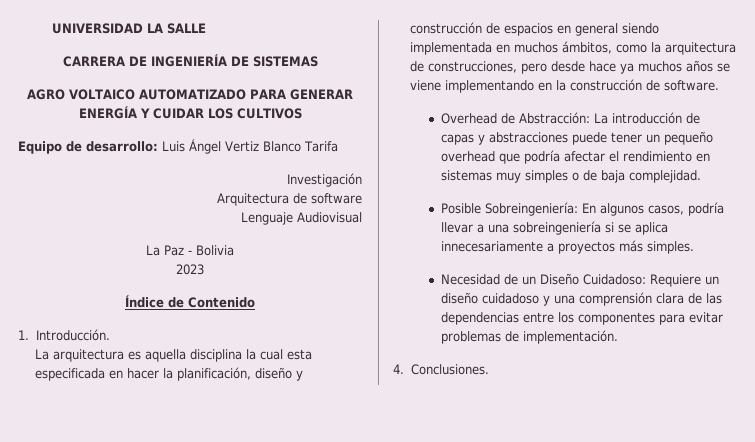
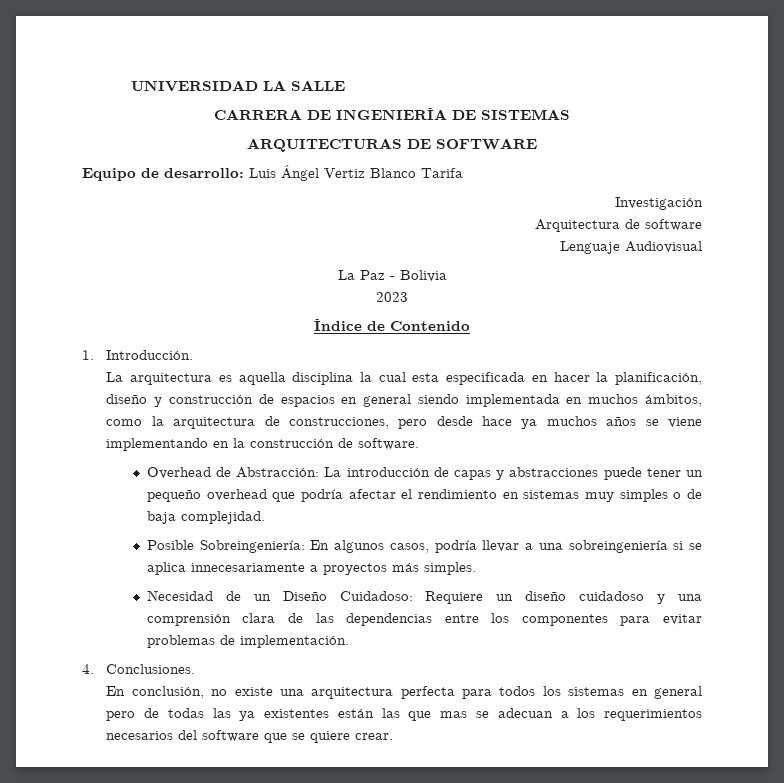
[27,89,353,100] [78,106,302,119] AGRO VOLTAICO AUTOMATIZADO PARA GENERAR ENERGÍA Y CUIDAR LOS CULTIVOS -> [247,138,537,152] ARQUITECTURAS DE SOFTWARE
(489, 369) none -> [106,686,703,699] [106,708,702,721] [106,730,394,743] // En conclusión, no existe una arquitectura perfecta para todos los sistemas en general pero de todas las ya existentes están las que mas se adecuan a los requerimientos necesarios del software que se quiere crear.

